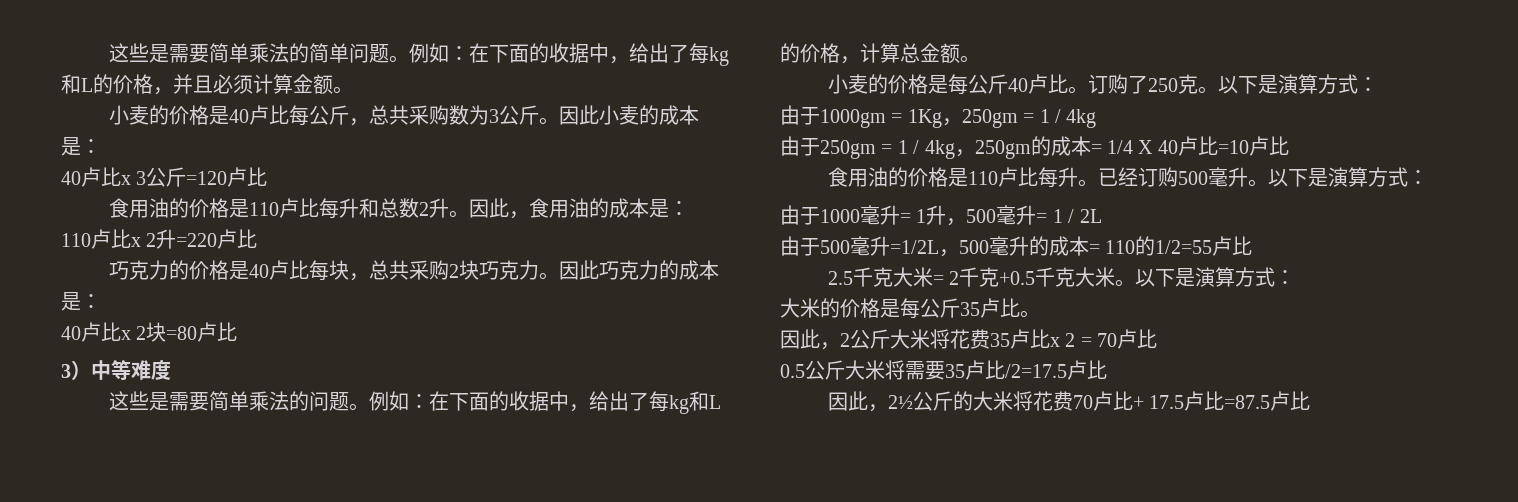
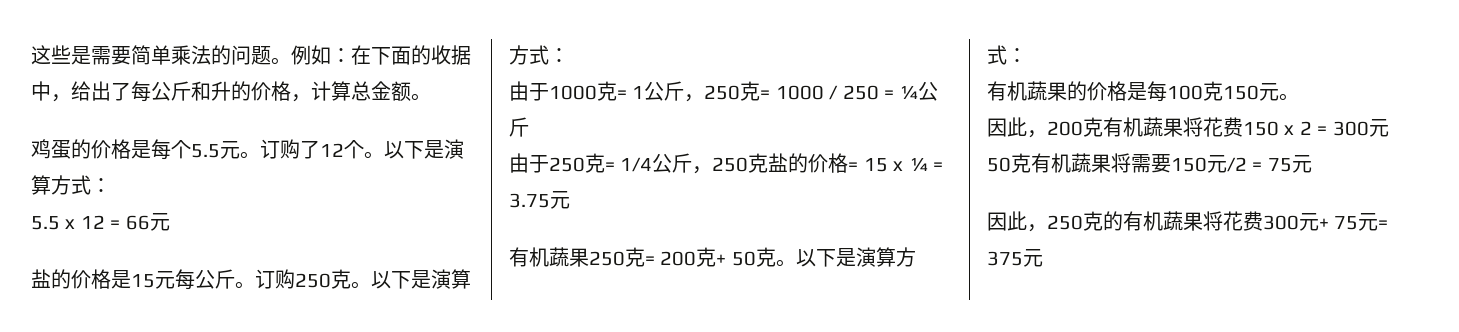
[108,43,729,66] [61,74,353,95] [108,105,699,126] [61,137,101,156] [61,167,268,187] [108,198,689,219] [61,229,258,249] [108,260,719,281] [61,292,101,311] [61,322,238,342] [61,360,171,380] [108,391,721,414] 这些是需要简单乘法的简单问题。例如：在下面的收据中，给出了每kg和L的价格，并且必须计算金额。 // 小麦的价格是40卢比每公斤，总共采购数为3公斤。因此小麦的成本是： // 40卢比x 3公斤=120卢比 // 食用油的价格是110卢比每升和总数2升。因此，食用油的成本是： // 110卢比x 2升=220卢比 // 巧克力的价格是40卢比每块，总共采购2块巧克力。因此巧克力的成本是： // 40卢比x 2块=80卢比 // 3）中等难度 // 这些是需要简单乘法的问题。例如：在下面的收据中，给出了每kg和L -> [31,45,471,65] [31,81,231,102] 这些是需要简单乘法的问题。例如：在下面的收据中，给出了每公斤和升
[827,74,1148,95] 小麦的价格是每公斤40卢比。订购了 -> [31,139,464,160] [31,175,111,195] [31,213,170,231] [31,269,295,290] 鸡蛋的价格是每个5.5元。订购了12个。以下是演算方式： // 5.5 x 12 = 66元 // 盐的价格是15元每公斤。订购
[820,109,1097,128] [780,136,1289,159] [827,167,1428,188] [780,205,1102,226] [780,236,1253,257] [827,267,1296,287] [780,298,1040,319] [780,329,1158,350] [780,360,1107,380] [827,391,1311,412] 1000gm = 1Kg，250gm = 1 / 4kg // 由于250gm = 1 / 4kg，250gm的成本= 1/4 X 40卢比=10卢比 // 食用油的价格是110卢比每升。已经订购500毫升。以下是演算方式： // 由于1000毫升= 1升，500毫升= 1 / 2L // 由于500毫升=1/2L，500毫升的成本= 110的1/2=55卢比 // 2.5千克大米= 2千克+0.5千克大米。以下是演算方式： // 大米的价格是每公斤35卢比。 // 因此，2公斤大米将花费35卢比x 2 = 70卢比 // 0.5公斤大米将需要35卢比/2=17.5卢比 // 因此，2½公斤的大米将花费70卢比+ 17.5卢比=87.5卢比 -> [549,81,939,102] [509,117,529,137] [509,153,943,174] [509,191,570,209] [509,247,916,267] [987,45,1027,65] [987,81,1299,102] [987,117,1389,138] [987,153,1312,173] [987,211,1389,232] [987,249,1043,267] 1000克= 1公斤，250克= 1000 / 250 = ¼公斤 // 由于250克= 1/4公斤，250克盐的价格= 15 x ¼ = 3.75元 // 有机蔬果250克= 200克+ 50克。以下是演算方式： // 有机蔬果的价格是每100克150元。 // 因此，200克有机蔬果将花费150 x 2 = 300元 // 50克有机蔬果将需要150元/2 = 75元 // 因此，250克的有机蔬果将花费300元+ 75元= 375元

